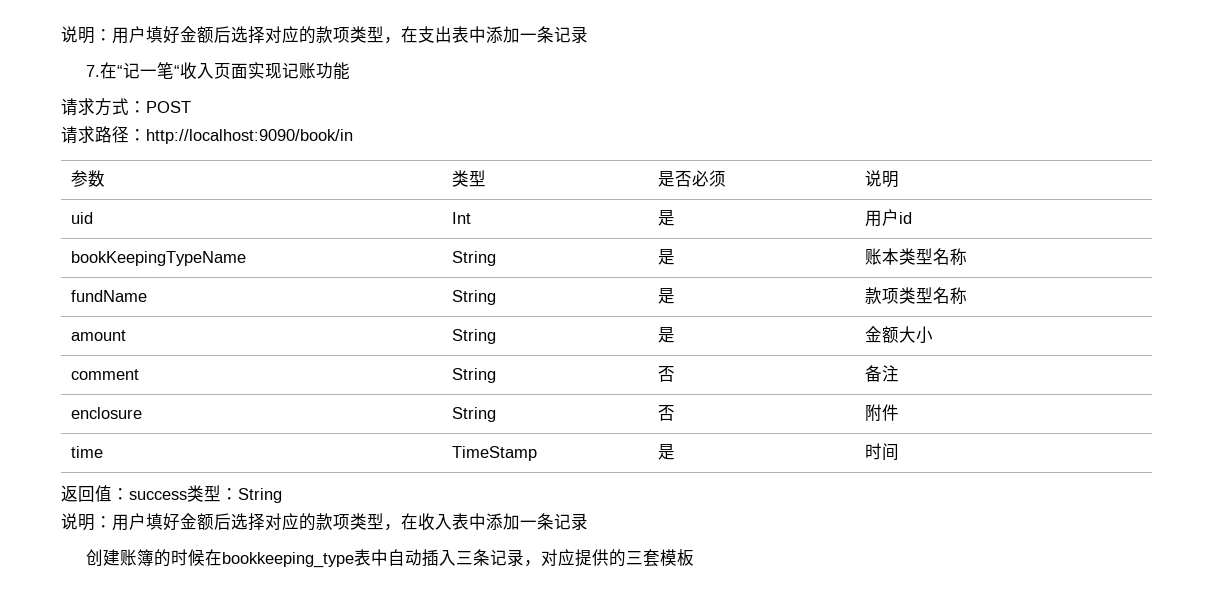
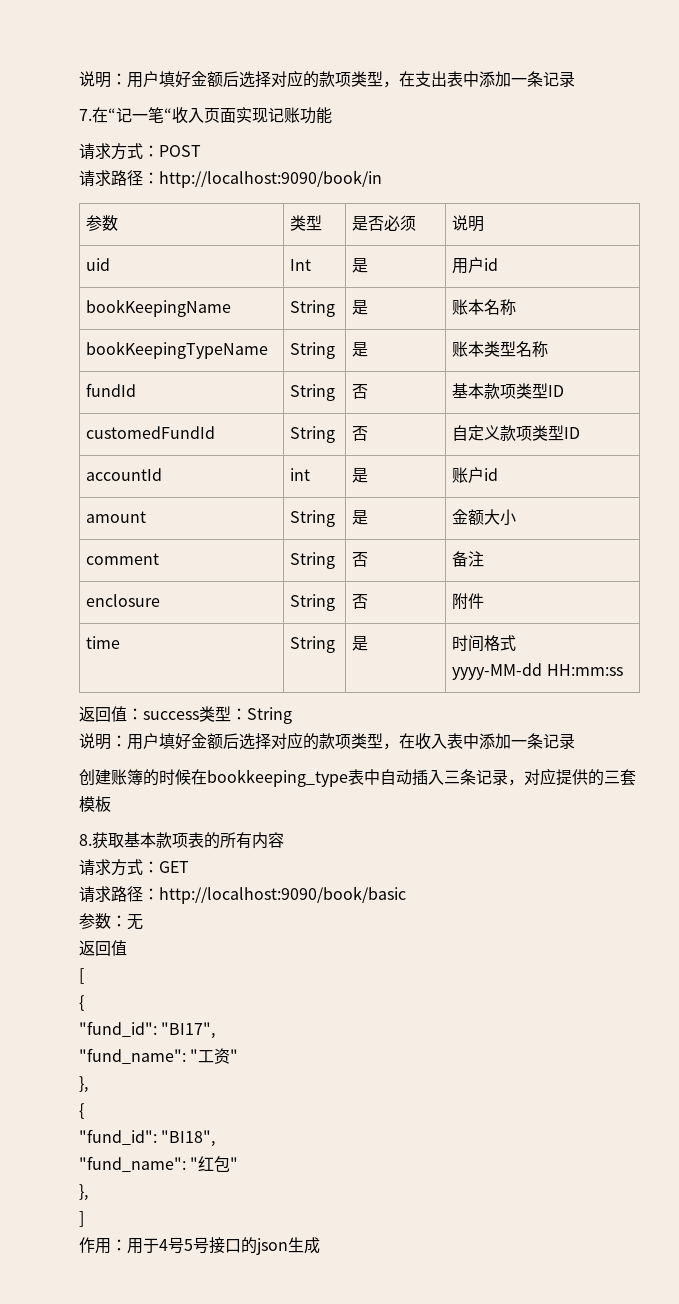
(913, 218) none -> [86,299,232,317] [290,300,336,317] [352,300,369,315] [452,299,517,315] // bookKeepingName | String | 是 | 账本名称
[71,290,148,302] [452,290,497,305] [658,288,676,304] [865,287,968,304] fundName | String | 是 | 款项类型名称 -> [86,383,137,397] [290,384,336,401] [352,384,369,399] [452,383,565,399] [86,426,216,439] [290,426,336,443] [352,426,369,441] [452,425,581,441] [86,468,163,481] [290,468,311,481] [352,468,369,483] [452,467,499,483] fundId | String | 否 | 基本款项类型ID // customedFundId | String | 否 | 自定义款项类型ID // accountId | int | 是 | 账户id
[452,446,538,461] TimeStamp -> [290,636,336,653] String
(900, 452) none -> [484,635,517,651] [452,663,623,680] 格式 // yyyy-MM-dd HH:mm:ss
(694, 557) none -> [79,832,284,849] [79,859,189,876] [79,886,406,904] [79,913,143,930] [79,940,127,956] [79,968,84,984] [79,995,84,1011] [79,1021,216,1039] [79,1048,239,1064] [79,1076,88,1093] [79,1103,84,1119] [79,1129,216,1147] [79,1156,239,1172] [79,1184,88,1201] [79,1211,84,1227] [79,1237,320,1255] // 8.获取基本款项表的所有内容 // 请求方式：GET // 请求路径：http://localhost:9090/book/basic // 参数：无 // 返回值 // [ // { // "fund_id": "BI17", // "fund_name": "工资" // }, // { // "fund_id": "BI18", // "fund_name": "红包" // }, // ] // 作用：用于4号5号接口的json生成

